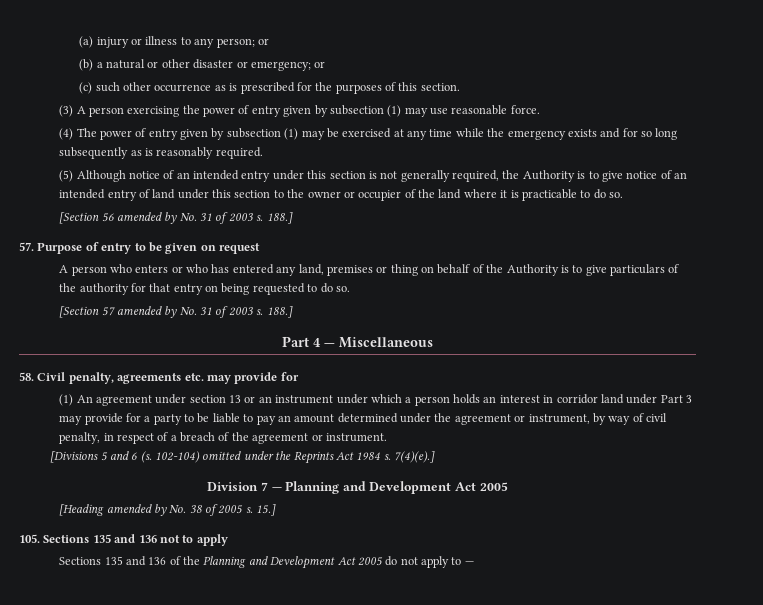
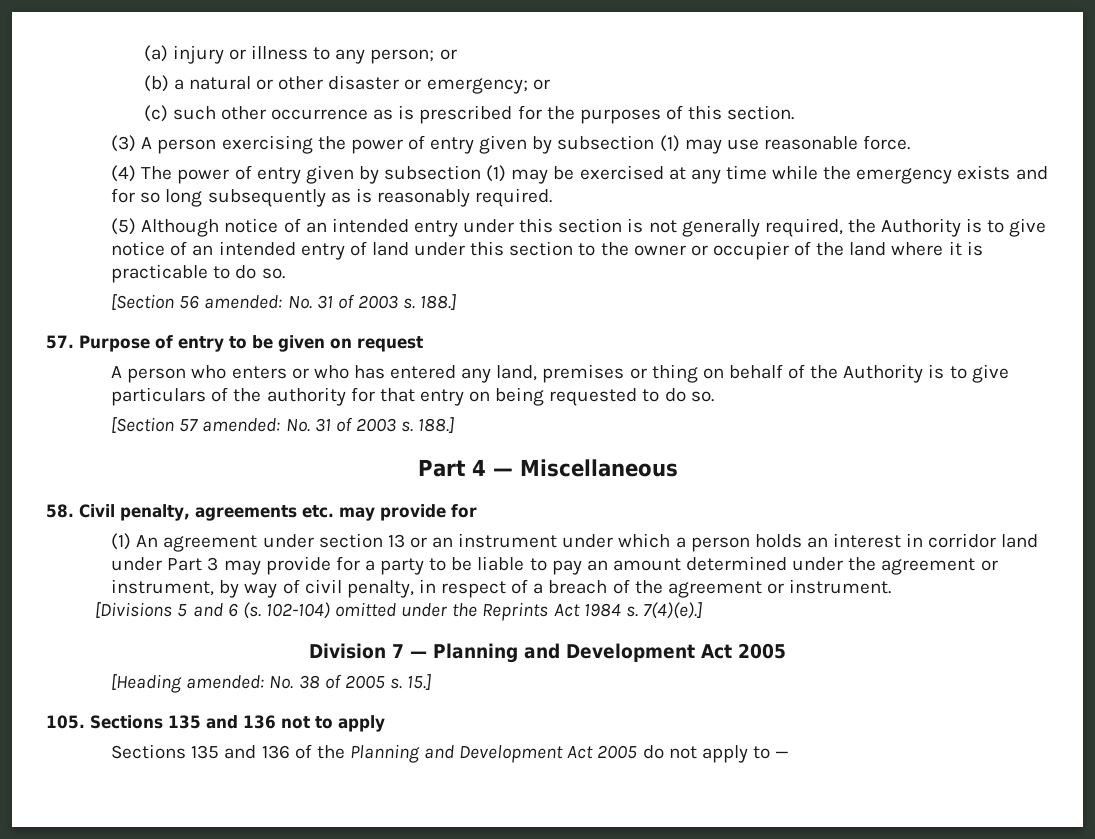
[116,212,178,224] amended by -> [204,295,283,309] amended:
[116,306,178,318] amended by -> [202,418,281,432] amended:
[106,504,167,516] amended by -> [186,675,265,689] amended:

